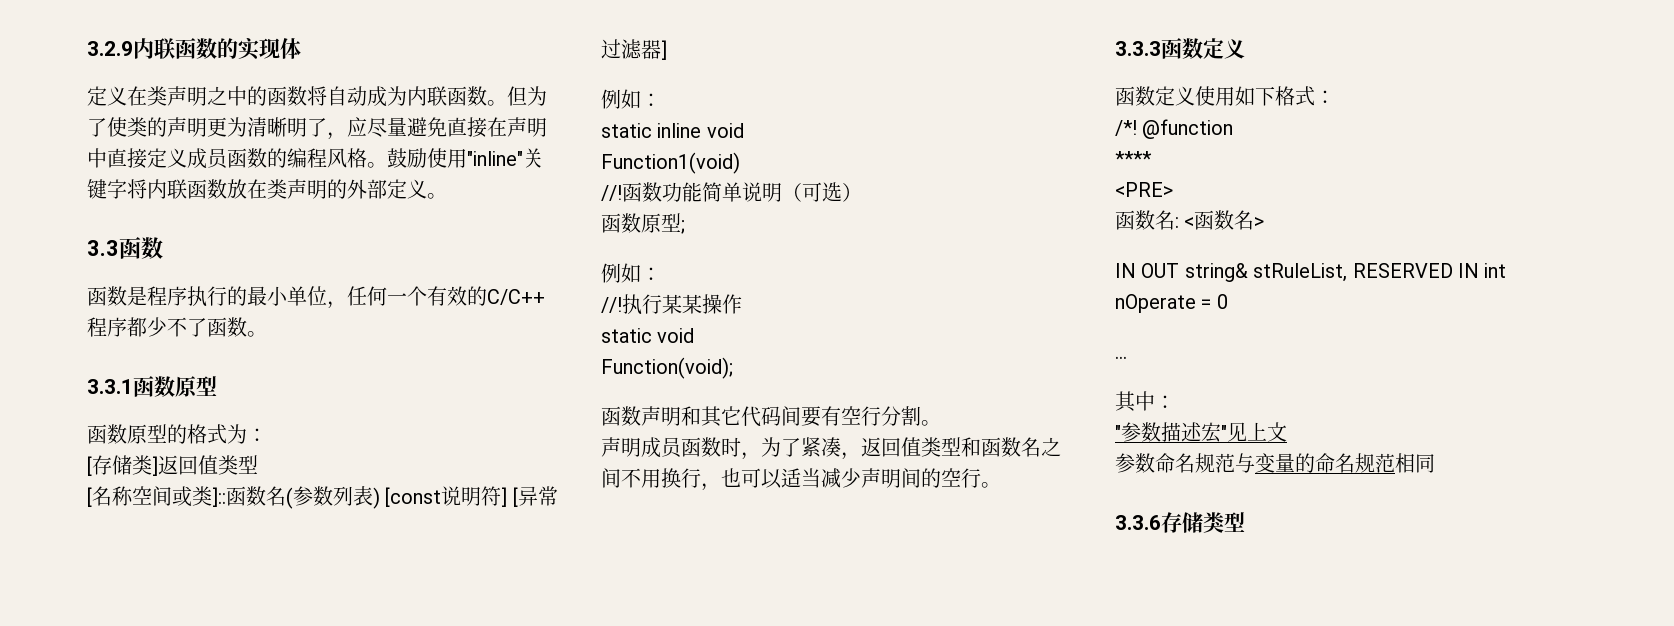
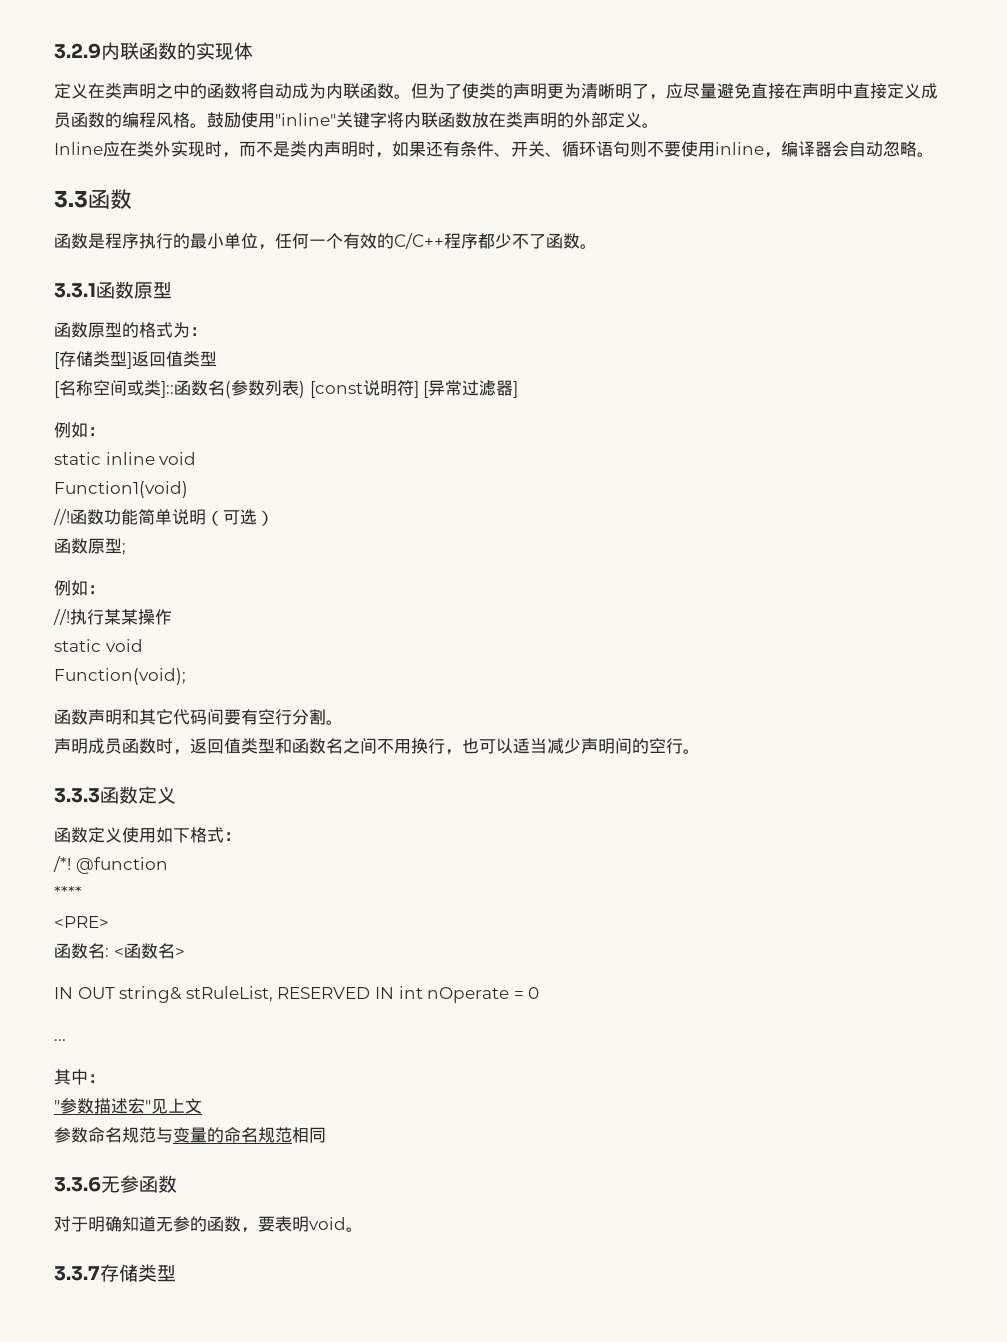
(447, 196) none -> [54,140,934,158] // Inline应在类外实现时，而不是类内声明时，如果还有条件、开关、循环语句则不要使用inline，编译器会自动忽略。
(152, 465) none -> [110,351,127,367] 型
[761,437,861,460] 为了紧凑， -> (190, 752) none
(1161, 522) none -> [101,1175,177,1193] [54,1216,363,1233] [54,1266,100,1281] 无参函数 // 对于明确知道无参的函数，要表明void。 // 3.3.7

